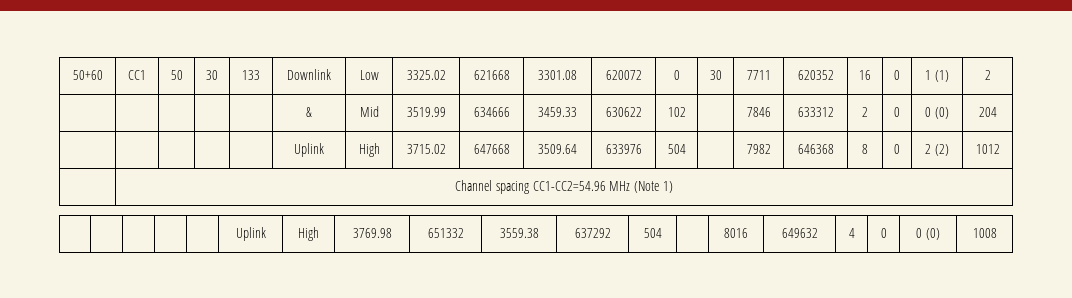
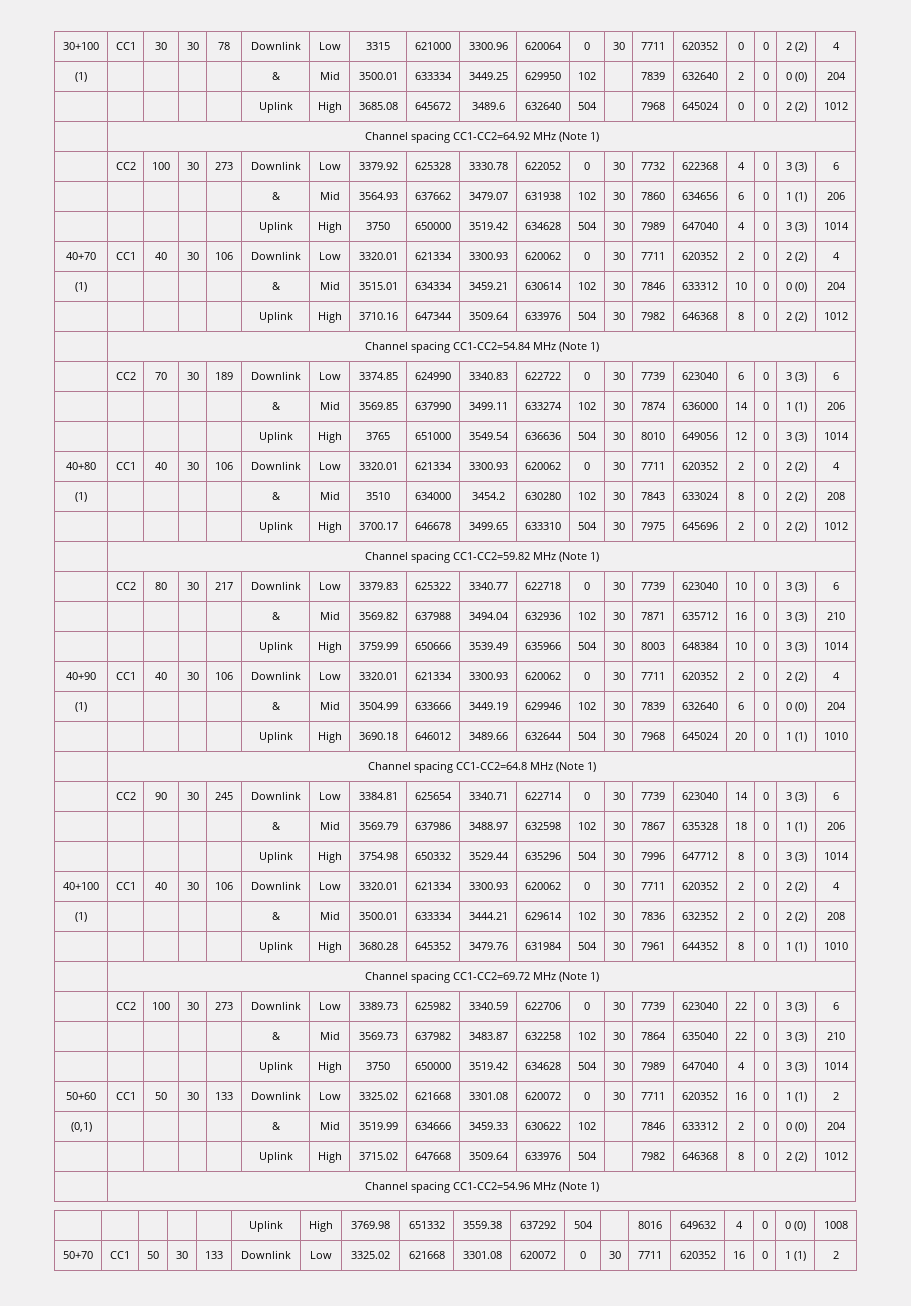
(72, 75) none -> [63,42,99,50] [115,42,136,50] [155,42,167,50] [186,42,199,50] [218,42,230,50] [250,41,301,50] [318,42,341,50] [366,42,390,50] [415,42,451,50] [468,42,508,50] [525,42,562,50] [584,42,590,50] [612,42,625,50] [641,42,665,50] [682,42,718,50] [737,42,744,50] [762,42,769,50] [785,42,807,52] [832,42,840,50] [75,72,87,82] [271,72,281,80] [319,71,340,80] [358,72,398,80] [415,72,452,80] [468,72,508,80] [525,72,561,80] [578,72,596,80] [641,72,665,80] [682,72,718,80] [737,72,744,80] [762,72,769,80] [785,72,807,82] [826,72,846,80] [258,101,293,113] [317,101,342,113] [358,102,398,110] [415,102,451,110] [471,102,505,110] [525,102,561,110] [578,102,597,110] [641,102,665,110] [682,102,719,110] [737,102,744,110] [762,102,769,110] [785,102,807,112] [823,102,848,110] [364,131,599,143] [115,162,136,170] [152,162,170,170] [186,162,199,170] [215,162,233,170] [250,161,301,170] [318,162,341,170] [358,162,398,170] [415,162,451,170] [468,162,508,170] [525,162,561,170] [584,162,590,170] [612,162,625,170] [641,162,665,170] [682,162,718,170] [737,162,745,170] [762,162,769,170] [785,162,807,172] [832,162,839,170] [271,192,281,200] [319,191,340,200] [358,192,398,200] [415,192,451,200] [468,192,508,200] [525,192,561,200] [578,192,596,200] [612,192,625,200] [641,192,665,200] [682,192,718,200] [737,192,744,200] [762,192,769,200] [785,192,807,202] [826,192,845,200] [258,221,293,233] [317,221,342,233] [366,222,390,230] [415,222,451,230] [468,222,508,230] [525,222,561,230] [578,222,597,230] [612,222,625,230] [641,222,665,230] [682,222,718,230] [737,222,745,230] [762,222,769,230] [785,222,807,232] [823,222,849,230] [66,252,96,260] [115,252,136,260] [155,252,167,260] [186,252,199,260] [215,252,233,260] [250,251,301,260] [318,252,341,260] [358,252,398,260] [415,252,452,260] [468,252,508,260] [525,252,561,260] [584,252,590,260] [612,252,625,260] [641,252,665,260] [682,252,718,260] [737,252,744,260] [762,252,769,260] [785,252,807,262] [832,252,840,260] [75,282,87,292] [271,282,281,290] [319,281,340,290] [358,282,398,290] [415,282,452,290] [468,282,508,290] [525,282,562,290] [578,282,596,290] [612,282,625,290] [641,282,665,290] [682,282,718,290] [734,282,747,290] [762,282,769,290] [785,282,807,292] [826,282,846,290] [258,311,293,323] [317,311,342,323] [358,312,398,320] [415,312,452,320] [468,312,509,320] [525,312,561,320] [578,312,597,320] [612,312,625,320] [641,312,665,320] [682,312,718,320] [737,312,744,320] [762,312,769,320] [785,312,807,322] [823,312,848,320] [364,341,599,353] [115,372,136,380] [155,372,167,380] [186,372,199,380] [215,372,233,380] [250,371,301,380] [318,372,341,380] [358,372,398,380] [415,372,451,380] [468,372,508,380] [525,372,561,380] [584,372,590,380] [612,372,625,380] [641,372,665,380] [682,372,718,380] [737,372,744,380] [762,372,769,380] [785,372,807,382] [832,372,839,380] [271,402,281,410] [319,401,340,410] [358,402,398,410] [415,402,451,410] [468,402,508,410] [525,402,562,410] [578,402,596,410] [612,402,625,410] [641,402,666,410] [682,402,718,410] [734,402,748,410] [762,402,769,410] [785,402,807,412] [826,402,845,410] [258,431,293,443] [317,431,342,443] [366,432,390,440] [415,432,451,440] [468,432,509,440] [525,432,561,440] [578,432,597,440] [612,432,625,440] [641,432,665,440] [682,432,718,440] [734,432,747,440] [762,432,769,440] [785,432,807,442] [823,432,849,440] [66,462,96,470] [115,462,136,470] [155,462,167,470] [186,462,199,470] [215,462,233,470] [250,461,301,470] [318,462,341,470] [358,462,398,470] [415,462,452,470] [468,462,508,470] [525,462,561,470] [584,462,590,470] [612,462,625,470] [641,462,665,470] [682,462,718,470] [737,462,744,470] [762,462,769,470] [785,462,807,472] [832,462,840,470] [75,492,87,502] [271,492,281,500] [319,491,340,500] [366,492,390,500] [415,492,451,500] [471,492,505,500] [525,492,561,500] [578,492,596,500] [612,492,625,500] [641,492,665,500] [682,492,719,500] [737,492,744,500] [762,492,769,500] [785,492,807,502] [826,492,845,500] [258,521,293,533] [317,521,342,533] [358,522,398,530] [415,522,451,530] [468,522,508,530] [525,522,561,530] [578,522,597,530] [612,522,625,530] [641,522,665,530] [682,522,718,530] [737,522,744,530] [762,522,769,530] [785,522,807,532] [823,522,848,530] [364,551,599,563] [115,582,136,590] [155,582,167,590] [186,582,199,590] [215,582,233,590] [250,581,301,590] [318,582,341,590] [358,582,398,590] [415,582,451,590] [468,582,508,590] [525,582,561,590] [584,582,590,590] [612,582,625,590] [641,582,665,590] [682,582,718,590] [734,582,747,590] [762,582,769,590] [785,582,807,592] [832,582,839,590] [271,612,281,620] [319,611,340,620] [358,612,398,620] [415,612,451,620] [468,612,509,620] [525,612,561,620] [578,612,596,620] [612,612,625,620] [641,612,665,620] [682,612,718,620] [734,612,747,620] [762,612,769,620] [785,612,807,622] [826,612,845,620] [258,641,293,653] [317,641,342,653] [358,642,398,650] [415,642,451,650] [468,642,508,650] [525,642,561,650] [578,642,597,650] [612,642,625,650] [641,642,665,650] [682,642,719,650] [734,642,747,650] [762,642,769,650] [785,642,807,652] [823,642,849,650] [66,672,96,680] [115,672,136,680] [155,672,167,680] [186,672,199,680] [215,672,233,680] [250,671,301,680] [318,672,341,680] [358,672,398,680] [415,672,452,680] [468,672,508,680] [525,672,561,680] [584,672,590,680] [612,672,625,680] [641,672,665,680] [682,672,718,680] [737,672,744,680] [762,672,769,680] [785,672,807,682] [832,672,840,680] [75,702,87,712] [271,702,281,710] [319,701,340,710] [358,702,398,710] [415,702,451,710] [468,702,508,710] [525,702,561,710] [578,702,596,710] [612,702,625,710] [641,702,665,710] [682,702,718,710] [737,702,744,710] [762,702,769,710] [785,702,807,712] [826,702,846,710] [258,731,293,743] [317,731,342,743] [358,732,398,740] [415,732,451,740] [468,732,508,740] [525,732,562,740] [578,732,597,740] [612,732,625,740] [641,732,665,740] [682,732,719,740] [734,732,747,740] [762,732,769,740] [785,732,807,742] [823,732,848,740] [367,761,596,773] [115,792,136,800] [155,792,167,800] [186,792,199,800] [215,792,233,800] [250,791,301,800] [318,792,341,800] [358,792,398,800] [415,792,452,800] [468,792,508,800] [525,792,562,800] [584,792,590,800] [612,792,625,800] [641,792,665,800] [682,792,718,800] [734,792,748,800] [762,792,769,800] [785,792,807,802] [832,792,839,800] [271,822,281,830] [319,821,340,830] [358,822,398,830] [415,822,451,830] [468,822,508,830] [525,822,561,830] [578,822,596,830] [612,822,625,830] [641,822,665,830] [682,822,718,830] [734,822,747,830] [762,822,769,830] [785,822,807,832] [826,822,845,830] [258,851,293,863] [317,851,342,863] [358,852,398,860] [415,852,451,860] [468,852,509,860] [525,852,561,860] [578,852,597,860] [612,852,625,860] [641,852,665,860] [682,852,718,860] [737,852,744,860] [762,852,769,860] [785,852,807,862] [823,852,849,860] [63,882,99,890] [115,882,136,890] [155,882,167,890] [186,882,199,890] [215,882,233,890] [250,881,301,890] [318,882,341,890] [358,882,398,890] [415,882,452,890] [468,882,508,890] [525,882,561,890] [584,882,590,890] [612,882,625,890] [641,882,665,890] [682,882,718,890] [737,882,744,890] [762,882,769,890] [785,882,807,892] [832,882,840,890] [75,912,87,922] [271,912,281,920] [319,911,340,920] [358,912,398,920] [415,912,452,920] [468,912,508,920] [525,912,562,920] [578,912,596,920] [612,912,625,920] [641,912,665,920] [682,912,718,920] [737,912,744,920] [762,912,769,920] [785,912,807,922] [826,912,845,920] [258,941,293,953] [317,941,342,953] [358,942,398,950] [415,942,451,950] [468,942,508,950] [525,942,562,950] [578,942,597,950] [612,942,625,950] [641,942,665,950] [682,942,718,950] [737,942,744,950] [762,942,769,950] [785,942,807,952] [823,942,848,950] [364,971,599,983] [115,1002,136,1010] [152,1002,170,1010] [186,1002,199,1010] [215,1002,233,1010] [250,1001,301,1010] [318,1002,341,1010] [358,1002,398,1010] [415,1002,451,1010] [468,1002,508,1010] [525,1002,561,1010] [584,1002,590,1010] [612,1002,625,1010] [641,1002,665,1010] [682,1002,718,1010] [734,1002,747,1010] [762,1002,769,1010] [785,1002,807,1012] [832,1002,839,1010] [271,1032,281,1040] [319,1031,340,1040] [358,1032,398,1040] [415,1032,451,1040] [468,1032,508,1040] [525,1032,561,1040] [578,1032,596,1040] [612,1032,625,1040] [641,1032,666,1040] [682,1032,718,1040] [734,1032,747,1040] [762,1032,769,1040] [785,1032,807,1042] [826,1032,845,1040] [258,1061,293,1073] [317,1061,342,1073] [366,1062,390,1070] [415,1062,451,1070] [468,1062,508,1070] [525,1062,561,1070] [578,1062,597,1070] [612,1062,625,1070] [641,1062,665,1070] [682,1062,718,1070] [737,1062,745,1070] [762,1062,769,1070] [785,1062,807,1072] [823,1062,849,1070] 30+100 | CC1 | 30 | 30 | 78 | Downlink | Low | 3315 | 621000 | 3300.96 | 620064 | 0 | 30 | 7711 | 620352 | 0 | 0 | 2 (2) | 4 // (1) | | | | | & | Mid | 3500.01 | 633334 | 3449.25 | 629950 | 102 | | 7839 | 632640 | 2 | 0 | 0 (0) | 204 // | | | | | Uplink | High | 3685.08 | 645672 | 3489.6 | 632640 | 504 | | 7968 | 645024 | 0 | 0 | 2 (2) | 1012 // | Channel spacing CC1-CC2=64.92 MHz (Note 1) // | CC2 | 100 | 30 | 273 | Downlink | Low | 3379.92 | 625328 | 3330.78 | 622052 | 0 | 30 | 7732 | 622368 | 4 | 0 | 3 (3) | 6 // | | | | | & | Mid | 3564.93 | 637662 | 3479.07 | 631938 | 102 | 30 | 7860 | 634656 | 6 | 0 | 1 (1) | 206 // | | | | | Uplink | High | 3750 | 650000 | 3519.42 | 634628 | 504 | 30 | 7989 | 647040 | 4 | 0 | 3 (3) | 1014 // 40+70 | CC1 | 40 | 30 | 106 | Downlink | Low | 3320.01 | 621334 | 3300.93 | 620062 | 0 | 30 | 7711 | 620352 | 2 | 0 | 2 (2) | 4 // (1) | | | | | & | Mid | 3515.01 | 634334 | 3459.21 | 630614 | 102 | 30 | 7846 | 633312 | 10 | 0 | 0 (0) | 204 // | | | | | Uplink | High | 3710.16 | 647344 | 3509.64 | 633976 | 504 | 30 | 7982 | 646368 | 8 | 0 | 2 (2) | 1012 // | Channel spacing CC1-CC2=54.84 MHz (Note 1) // | CC2 | 70 | 30 | 189 | Downlink | Low | 3374.85 | 624990 | 3340.83 | 622722 | 0 | 30 | 7739 | 623040 | 6 | 0 | 3 (3) | 6 // | | | | | & | Mid | 3569.85 | 637990 | 3499.11 | 633274 | 102 | 30 | 7874 | 636000 | 14 | 0 | 1 (1) | 206 // | | | | | Uplink | High | 3765 | 651000 | 3549.54 | 636636 | 504 | 30 | 8010 | 649056 | 12 | 0 | 3 (3) | 1014 // 40+80 | CC1 | 40 | 30 | 106 | Downlink | Low | 3320.01 | 621334 | 3300.93 | 620062 | 0 | 30 | 7711 | 620352 | 2 | 0 | 2 (2) | 4 // (1) | | | | | & | Mid | 3510 | 634000 | 3454.2 | 630280 | 102 | 30 | 7843 | 633024 | 8 | 0 | 2 (2) | 208 // | | | | | Uplink | High | 3700.17 | 646678 | 3499.65 | 633310 | 504 | 30 | 7975 | 645696 | 2 | 0 | 2 (2) | 1012 // | Channel spacing CC1-CC2=59.82 MHz (Note 1) // | CC2 | 80 | 30 | 217 | Downlink | Low | 3379.83 | 625322 | 3340.77 | 622718 | 0 | 30 | 7739 | 623040 | 10 | 0 | 3 (3) | 6 // | | | | | & | Mid | 3569.82 | 637988 | 3494.04 | 632936 | 102 | 30 | 7871 | 635712 | 16 | 0 | 3 (3) | 210 // | | | | | Uplink | High | 3759.99 | 650666 | 3539.49 | 635966 | 504 | 30 | 8003 | 648384 | 10 | 0 | 3 (3) | 1014 // 40+90 | CC1 | 40 | 30 | 106 | Downlink | Low | 3320.01 | 621334 | 3300.93 | 620062 | 0 | 30 | 7711 | 620352 | 2 | 0 | 2 (2) | 4 // (1) | | | | | & | Mid | 3504.99 | 633666 | 3449.19 | 629946 | 102 | 30 | 7839 | 632640 | 6 | 0 | 0 (0) | 204 // | | | | | Uplink | High | 3690.18 | 646012 | 3489.66 | 632644 | 504 | 30 | 7968 | 645024 | 20 | 0 | 1 (1) | 1010 // | Channel spacing CC1-CC2=64.8 MHz (Note 1) // | CC2 | 90 | 30 | 245 | Downlink | Low | 3384.81 | 625654 | 3340.71 | 622714 | 0 | 30 | 7739 | 623040 | 14 | 0 | 3 (3) | 6 // | | | | | & | Mid | 3569.79 | 637986 | 3488.97 | 632598 | 102 | 30 | 7867 | 635328 | 18 | 0 | 1 (1) | 206 // | | | | | Uplink | High | 3754.98 | 650332 | 3529.44 | 635296 | 504 | 30 | 7996 | 647712 | 8 | 0 | 3 (3) | 1014 // 40+100 | CC1 | 40 | 30 | 106 | Downlink | Low | 3320.01 | 621334 | 3300.93 | 620062 | 0 | 30 | 7711 | 620352 | 2 | 0 | 2 (2) | 4 // (1) | | | | | & | Mid | 3500.01 | 633334 | 3444.21 | 629614 | 102 | 30 | 7836 | 632352 | 2 | 0 | 2 (2) | 208 // | | | | | Uplink | High | 3680.28 | 645352 | 3479.76 | 631984 | 504 | 30 | 7961 | 644352 | 8 | 0 | 1 (1) | 1010 // | Channel spacing CC1-CC2=69.72 MHz (Note 1) // | CC2 | 100 | 30 | 273 | Downlink | Low | 3389.73 | 625982 | 3340.59 | 622706 | 0 | 30 | 7739 | 623040 | 22 | 0 | 3 (3) | 6 // | | | | | & | Mid | 3569.73 | 637982 | 3483.87 | 632258 | 102 | 30 | 7864 | 635040 | 22 | 0 | 3 (3) | 210 // | | | | | Uplink | High | 3750 | 650000 | 3519.42 | 634628 | 504 | 30 | 7989 | 647040 | 4 | 0 | 3 (3) | 1014 //
(991, 75) none -> [70,1122,92,1132] (0,1)
(997, 233) none -> [63,1251,93,1259] [110,1251,130,1259] [147,1251,159,1259] [176,1251,188,1259] [205,1251,223,1259] [241,1250,291,1259] [310,1251,332,1259] [351,1251,390,1259] [408,1251,445,1259] [462,1251,502,1259] [519,1251,556,1259] [579,1251,586,1259] [608,1251,621,1259] [637,1251,662,1259] [679,1251,716,1259] [733,1251,745,1259] [761,1251,768,1259] [784,1251,806,1261] [832,1251,839,1259] // 50+70 | CC1 | 50 | 30 | 133 | Downlink | Low | 3325.02 | 621668 | 3301.08 | 620072 | 0 | 30 | 7711 | 620352 | 16 | 0 | 1 (1) | 2

